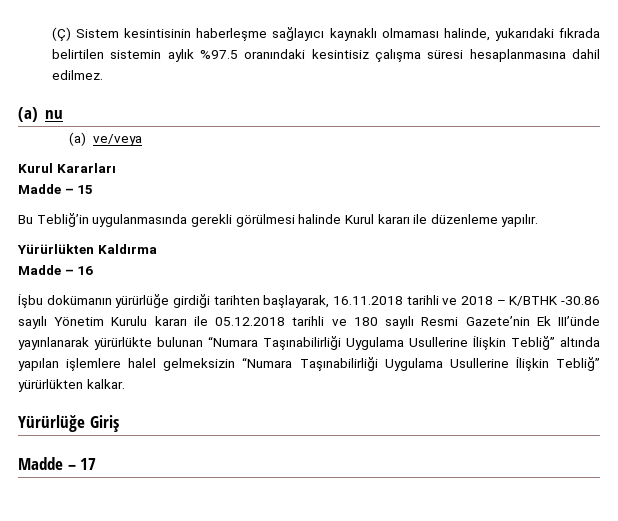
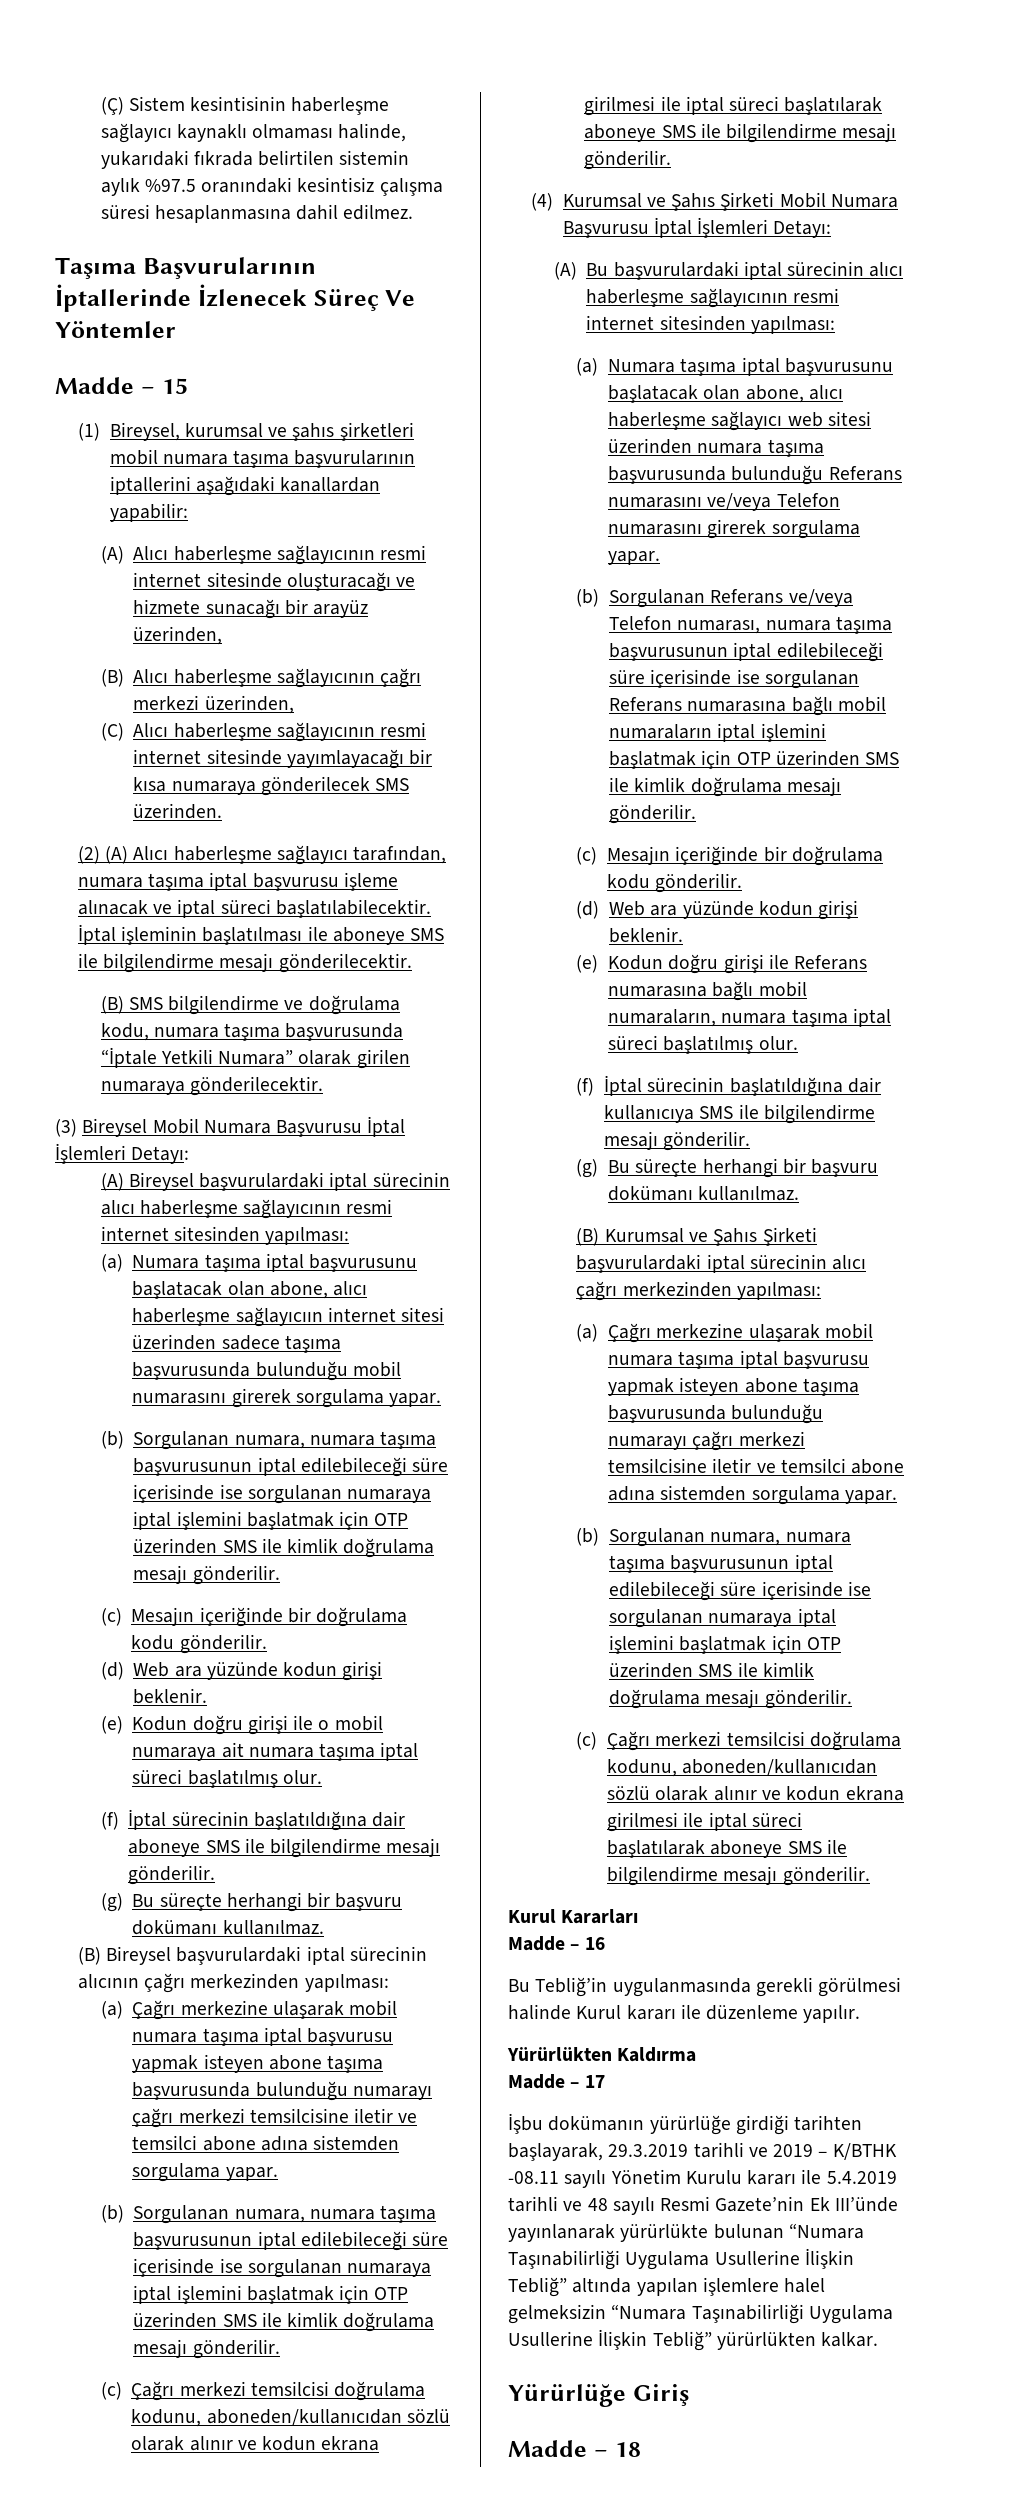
[18,107,63,122] [68,132,142,146] (a) nu // (a) ve/veya -> [55,257,316,279] [55,284,416,312] [55,321,176,338] [55,377,188,394] [77,422,414,441] [109,449,416,468] [109,476,381,496] [109,503,188,522] [100,545,427,565] [133,572,416,592] [133,599,369,619] [133,626,223,645] [100,668,422,688] [133,695,294,714] [100,722,427,742] [133,749,433,769] [133,776,410,796] [133,803,223,819] [77,845,447,865] [77,872,398,891] [77,899,431,918] [77,924,445,945] [77,953,412,973] [100,995,400,1015] [100,1023,404,1041] [100,1047,410,1069] [100,1076,323,1096] [55,1116,406,1137] [55,1143,190,1164] [100,1172,450,1191] [100,1199,393,1219] [100,1226,350,1245] [100,1253,418,1272] [132,1281,368,1299] [132,1307,445,1327] [132,1334,341,1353] [132,1361,401,1381] [132,1388,442,1408] [100,1431,437,1450] [133,1457,449,1477] [133,1484,432,1504] [133,1511,409,1530] [133,1538,435,1558] [133,1565,280,1585] [100,1607,408,1627] [131,1634,267,1654] [100,1661,383,1681] [133,1688,208,1704] [100,1715,383,1735] [132,1742,419,1761] [132,1769,322,1788] [100,1809,406,1831] [128,1838,441,1858] [128,1865,216,1885] [100,1892,403,1912] [132,1920,324,1935] [77,1946,427,1965] [77,1973,389,1993] [100,2000,398,2020] [132,2027,394,2046] [132,2054,384,2073] [132,2081,432,2101] [132,2108,418,2128] [132,2135,400,2151] [132,2163,278,2182] [100,2205,437,2224] [133,2231,449,2251] [133,2258,432,2278] [133,2285,409,2304] [133,2312,435,2332] [133,2339,280,2359] [100,2381,426,2401] [131,2409,450,2427] [131,2436,380,2451] [584,96,883,116] [584,123,897,143] [584,150,672,170] [530,192,898,211] [562,217,832,238] [553,261,904,280] [586,288,839,308] [586,315,835,334] [576,357,893,376] [608,385,843,403] [608,411,871,431] [608,438,824,457] [608,465,902,485] [608,493,840,511] [608,519,860,539] [608,551,661,565] [576,589,853,608] [609,616,892,634] [609,642,883,662] [609,669,859,689] [609,696,886,716] [609,723,826,742] [609,750,900,769] [609,777,841,797] [609,804,697,824] [576,846,883,866] [607,873,743,893] [576,900,859,920] [609,927,684,943] [576,954,868,974] [608,981,807,1001] [608,1008,891,1027] [608,1035,798,1054] [576,1075,881,1097] [604,1104,875,1124] [604,1131,751,1151] [576,1158,879,1178] [608,1186,800,1201] [576,1227,817,1246] [576,1254,867,1273] [576,1281,821,1301] [576,1323,873,1343] [608,1350,869,1369] [608,1377,859,1396] [608,1404,824,1424] [608,1431,805,1451] [608,1458,905,1474] [608,1485,897,1505] [576,1528,851,1547] [609,1554,833,1573] [609,1581,871,1601] [609,1608,836,1628] [609,1635,841,1654] [609,1662,814,1678] [609,1689,852,1709] [576,1731,901,1751] [607,1759,878,1777] [607,1786,904,1801] [607,1812,802,1832] [607,1839,847,1858] [607,1866,870,1886] Taşıma Başvurularının İptallerinde İzlenecek Süreç Ve Yöntemler // Madde – 15 // (1) Bireysel, kurumsal ve şahıs şirketleri mobil numara taşıma başvurularının iptallerini aşağıdaki kanallardan yapabilir: // (A) Alıcı haberleşme sağlayıcının resmi internet sitesinde oluşturacağı ve hizmete sunacağı bir arayüz üzerinden, // (B) Alıcı haberleşme sağlayıcının çağrı merkezi üzerinden, // (C) Alıcı haberleşme sağlayıcının resmi internet sitesinde yayımlayacağı bir kısa numaraya gönderilecek SMS üzerinden. // (2) (A) Alıcı haberleşme sağlayıcı tarafından, numara taşıma iptal başvurusu işleme alınacak ve iptal süreci başlatılabilecektir. İptal işleminin başlatılması ile aboneye SMS ile bilgilendirme mesajı gönderilecektir. // (B) SMS bilgilendirme ve doğrulama kodu, numara taşıma başvurusunda “İptale Yetkili Numara” olarak girilen numaraya gönderilecektir. // (3) Bireysel Mobil Numara Başvurusu İptal İşlemleri Detayı: // (A) Bireysel başvurulardaki iptal sürecinin alıcı haberleşme sağlayıcının resmi internet sitesinden yapılması: // (a) Numara taşıma iptal başvurusunu başlatacak olan abone, alıcı haberleşme sağlayıcıın internet sitesi üzerinden sadece taşıma başvurusunda bulunduğu mobil numarasını girerek sorgulama yapar. // (b) Sorgulanan numara, numara taşıma başvurusunun iptal edilebileceği süre içerisinde ise sorgulanan numaraya iptal işlemini başlatmak için OTP üzerinden SMS ile kimlik doğrulama mesajı gönderilir. // (c) Mesajın içeriğinde bir doğrulama kodu gönderilir. // (d) Web ara yüzünde kodun girişi beklenir. // (e) Kodun doğru girişi ile o mobil numaraya ait numara taşıma iptal süreci başlatılmış olur. // (f) İptal sürecinin başlatıldığına dair aboneye SMS ile bilgilendirme mesajı gönderilir. // (g) Bu süreçte herhangi bir başvuru dokümanı kullanılmaz. // (B) Bireysel başvurulardaki iptal sürecinin alıcının çağrı merkezinden yapılması: // (a) Çağrı merkezine ulaşarak mobil numara taşıma iptal başvurusu yapmak isteyen abone taşıma başvurusunda bulunduğu numarayı çağrı merkezi temsilcisine iletir ve temsilci abone adına sistemden sorgulama yapar. // (b) Sorgulanan numara, numara taşıma başvurusunun iptal edilebileceği süre içerisinde ise sorgulanan numaraya iptal işlemini başlatmak için OTP üzerinden SMS ile kimlik doğrulama mesajı gönderilir. // (c) Çağrı merkezi temsilcisi doğrulama kodunu, aboneden/kullanıcıdan sözlü olarak alınır ve kodun ekrana girilmesi ile iptal süreci başlatılarak aboneye SMS ile bilgilendirme mesajı gönderilir. // (4) Kurumsal ve Şahıs Şirketi Mobil Numara Başvurusu İptal İşlemleri Detayı: // (A) Bu başvurulardaki iptal sürecinin alıcı haberleşme sağlayıcının resmi internet sitesinden yapılması: // (a) Numara taşıma iptal başvurusunu başlatacak olan abone, alıcı haberleşme sağlayıcı web sitesi üzerinden numara taşıma başvurusunda bulunduğu Referans numarasını ve/veya Telefon numarasını girerek sorgulama yapar. // (b) Sorgulanan Referans ve/veya Telefon numarası, numara taşıma başvurusunun iptal edilebileceği süre içerisinde ise sorgulanan Referans numarasına bağlı mobil numaraların iptal işlemini başlatmak için OTP üzerinden SMS ile kimlik doğrulama mesajı gönderilir. // (c) Mesajın içeriğinde bir doğrulama kodu gönderilir. // (d) Web ara yüzünde kodun girişi beklenir. // (e) Kodun doğru girişi ile Referans numarasına bağlı mobil numaraların, numara taşıma iptal süreci başlatılmış olur. // (f) İptal sürecinin başlatıldığına dair kullanıcıya SMS ile bilgilendirme mesajı gönderilir. // (g) Bu süreçte herhangi bir başvuru dokümanı kullanılmaz. // (B) Kurumsal ve Şahıs Şirketi başvurulardaki iptal sürecinin alıcı çağrı merkezinden yapılması: // (a) Çağrı merkezine ulaşarak mobil numara taşıma iptal başvurusu yapmak isteyen abone taşıma başvurusunda bulunduğu numarayı çağrı merkezi temsilcisine iletir ve temsilci abone adına sistemden sorgulama yapar. // (b) Sorgulanan numara, numara taşıma başvurusunun iptal edilebileceği süre içerisinde ise sorgulanan numaraya iptal işlemini başlatmak için OTP üzerinden SMS ile kimlik doğrulama mesajı gönderilir. // (c) Çağrı merkezi temsilcisi doğrulama kodunu, aboneden/kullanıcıdan sözlü olarak alınır ve kodun ekrana girilmesi ile iptal süreci başlatılarak aboneye SMS ile bilgilendirme mesajı gönderilir.
[77,185,94,194] 15 -> [584,1937,605,1950] 16
[77,266,94,275] 16 -> [584,2075,605,2088] 17
[333,295,494,305] 16.11.2018 tarihli ve 2018 -> [608,2142,814,2158] 29.3.2019 tarihli ve 2019
[561,296,601,305] -30.86 -> [508,2171,559,2184] -08.11
[215,316,378,326] 05.12.2018 tarihli ve 180 -> [826,2171,897,2184] [508,2196,608,2212] 5.4.2019 tarihli ve 48
[80,458,97,470] 17 -> [614,2442,641,2457] 18

